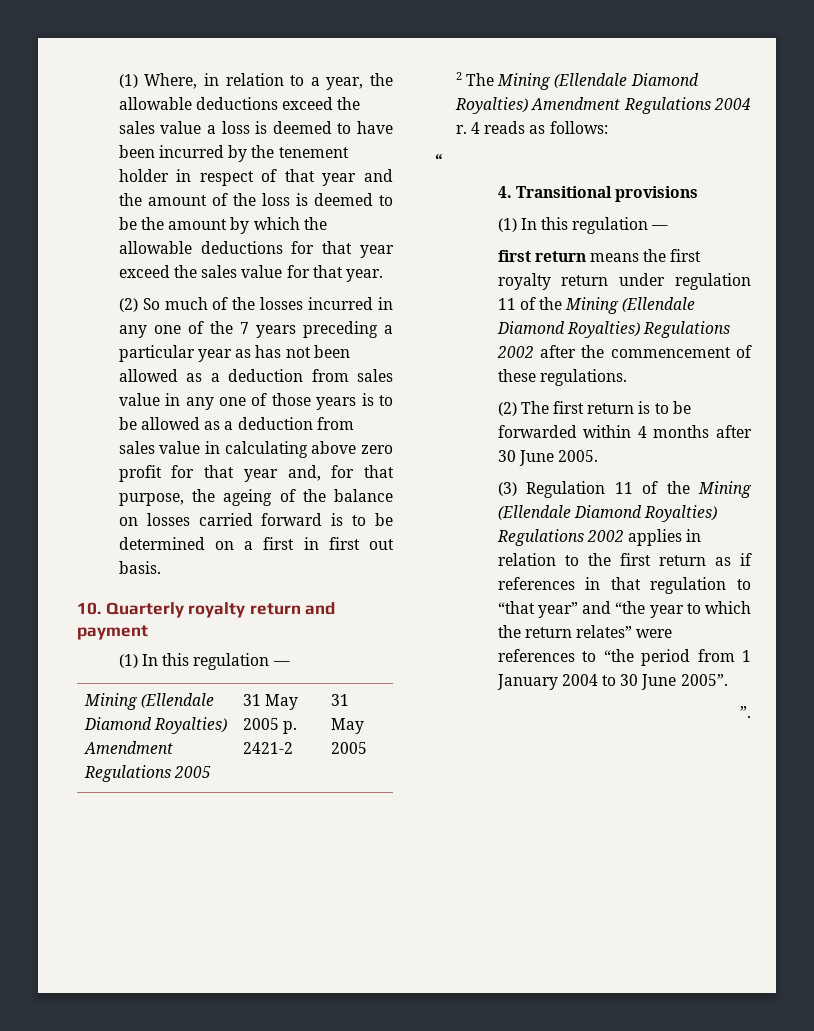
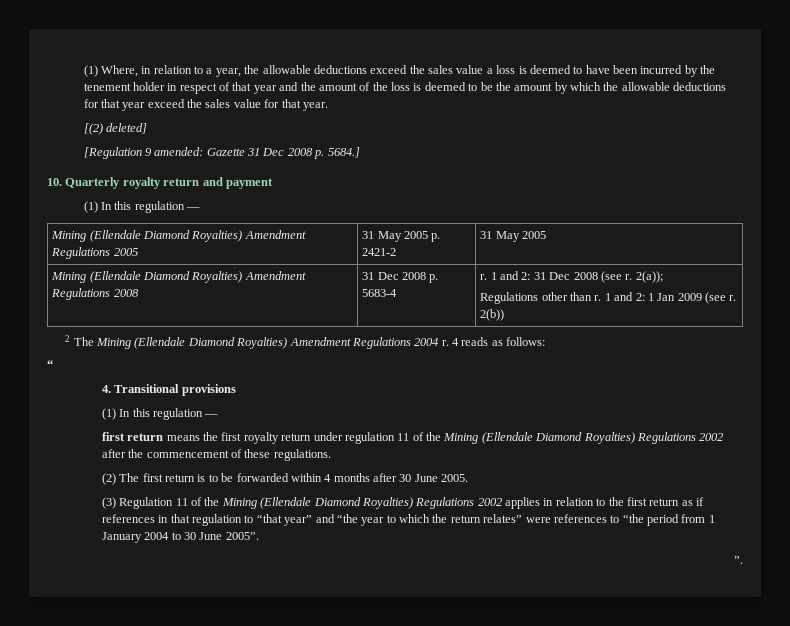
[118,297,394,312] [118,321,393,338] [118,345,350,362] [118,369,393,382] [118,393,393,410] [118,417,354,430] [118,441,393,458] [118,465,394,482] [118,489,394,506] [118,513,393,526] [118,537,394,550] [118,561,161,574] (2) So much of the losses incurred in any one of the 7 years preceding a particular year as has not been allowed as a deduction from sales value in any one of those years is to be allowed as a deduction from sales value in calculating above zero profit for that year and, for that purpose, the ageing of the balance on losses carried forward is to be determined on a first in first out basis. -> [83,123,147,135] [83,147,360,159] [(2) deleted] // [Regulation 9 amended: Gazette 31 Dec 2008 p. 5684.]
(367, 748) none -> [51,271,306,283] [51,288,139,300] [362,272,439,283] [362,289,398,297] [480,271,663,283] [480,292,737,304] [480,309,505,321] // Mining (Ellendale Diamond Royalties) Amendment Regulations 2008 | 31 Dec 2008 p. 5683-4 | r. 1 and 2: 31 Dec 2008 (see r. 2(a)); // Regulations other than r. 1 and 2: 1 Jan 2009 (see r. 2(b))

